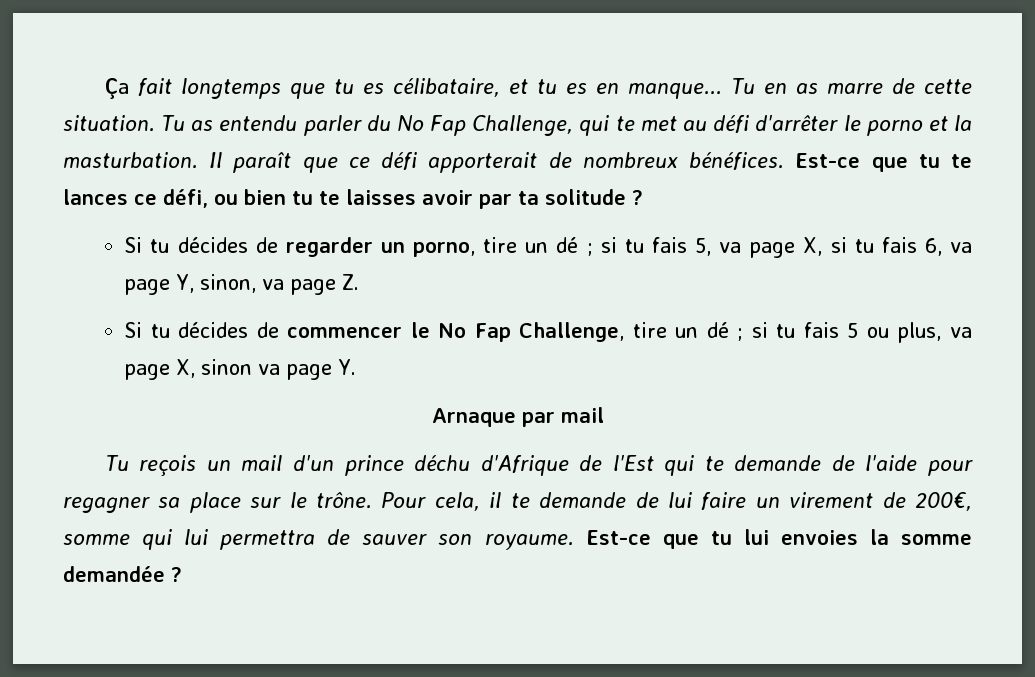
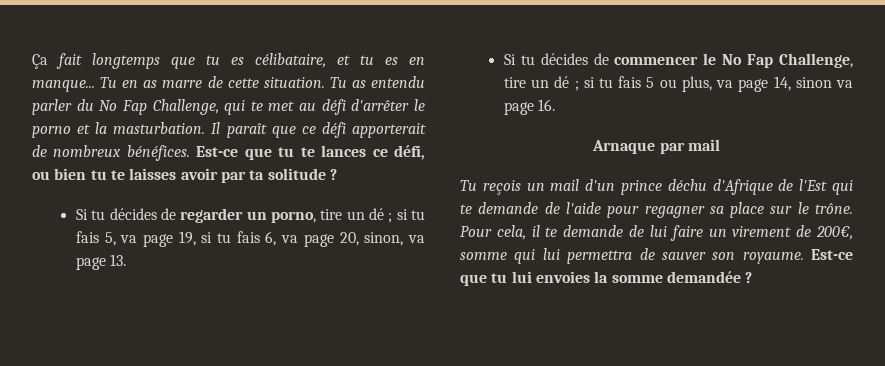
[803,237,823,256] X, -> [178,231,196,246] 19,
[176,274,195,293] Y, -> [339,232,359,246] 20,
[342,274,360,290] Z. -> [110,254,127,266] 13.
[176,359,196,378] X, -> [773,76,791,91] 14,
[338,359,357,375] Y. -> [538,99,556,111] 16.

